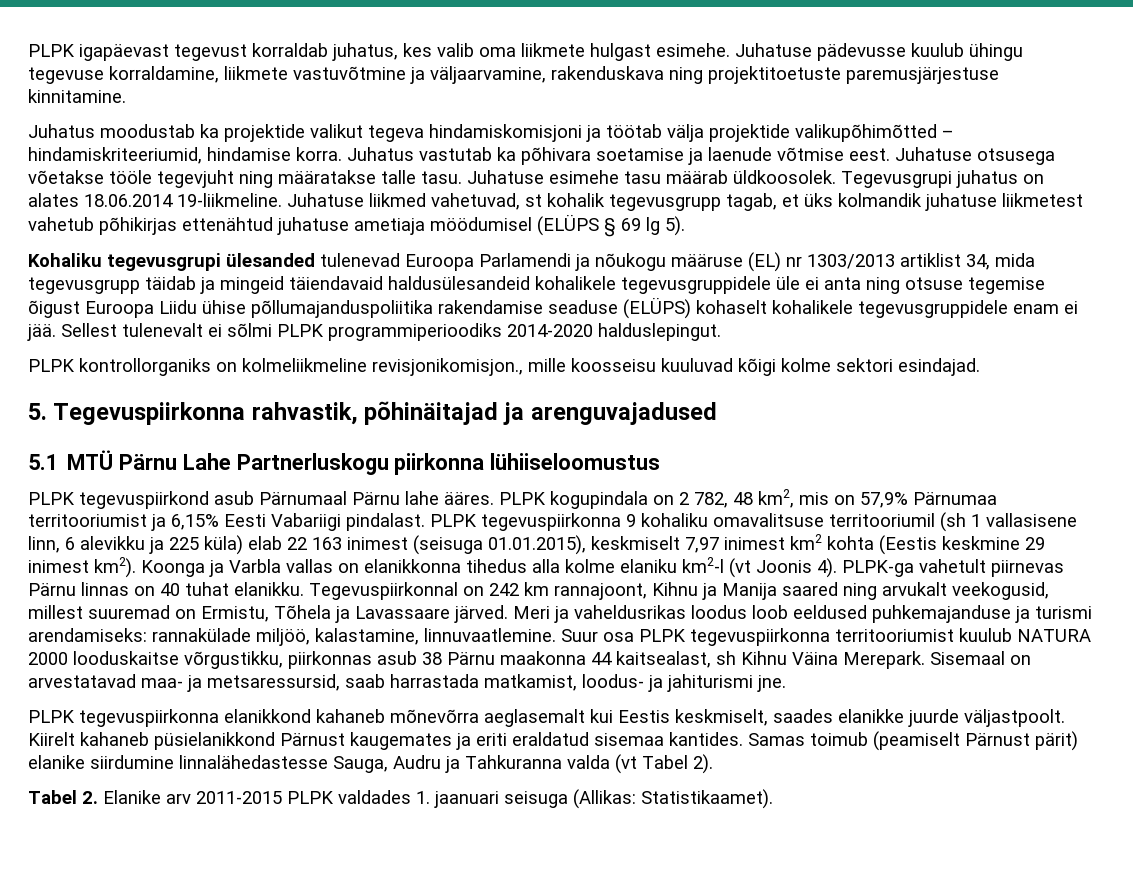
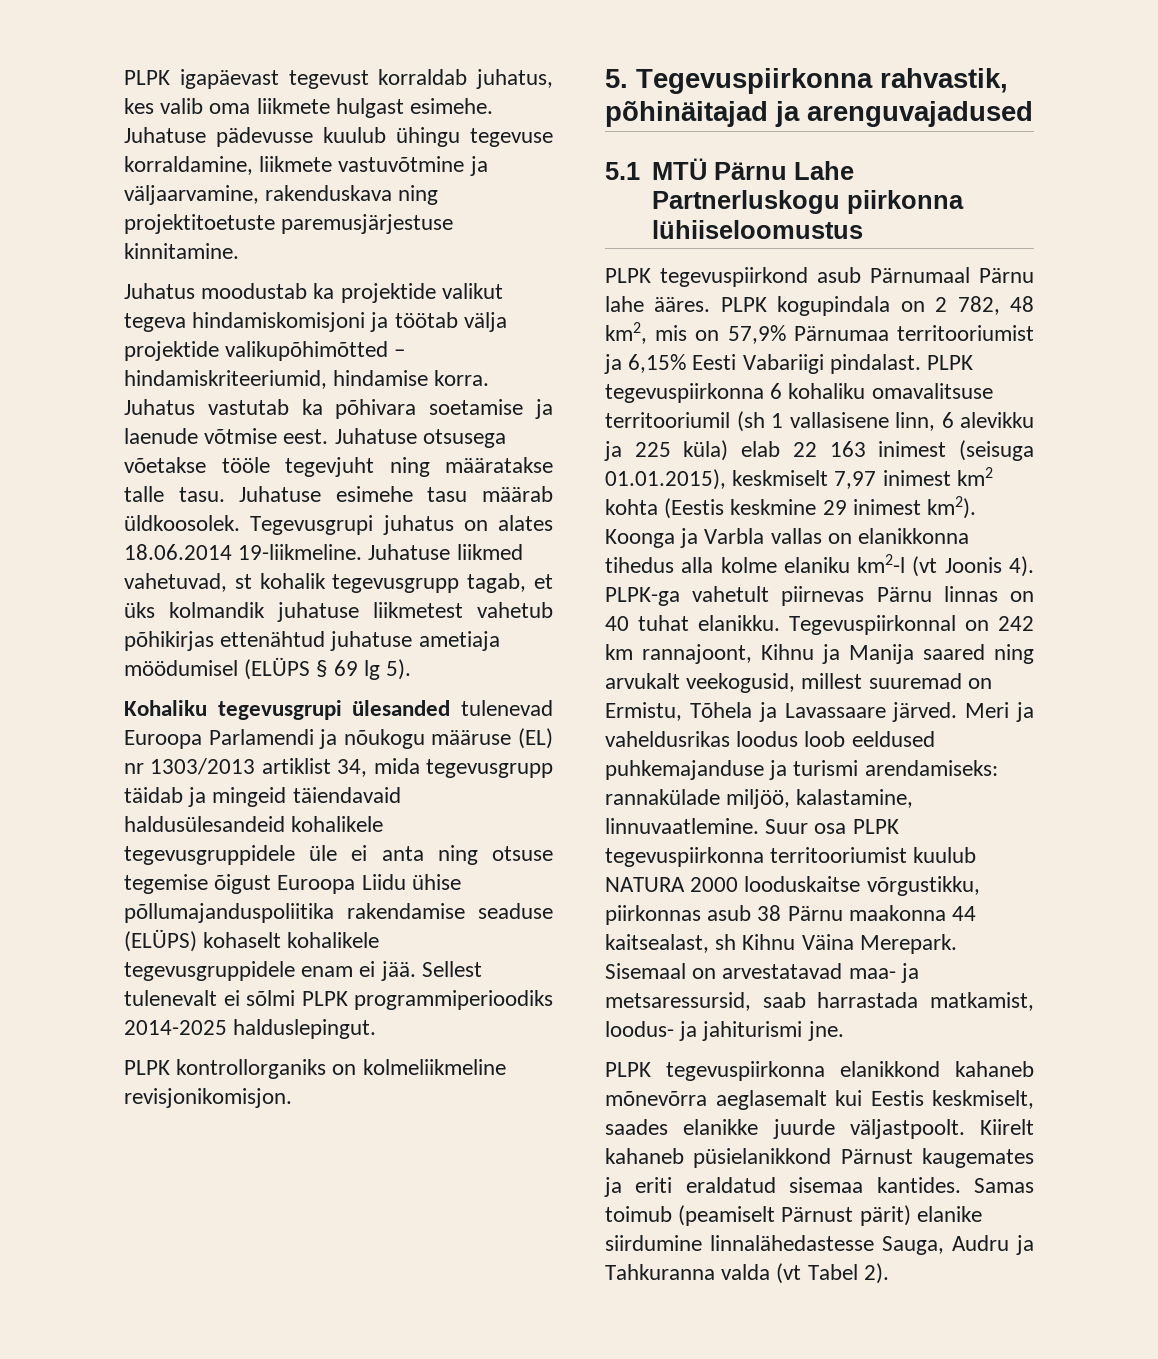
[507,324,593,337] 2014-2020 -> [124,1020,227,1035] 2014-2025
[372,358,980,376] revisjonikomisjon., mille koosseisu kuuluvad kõigi kolme sektori esindajad. -> [124,1088,292,1108] revisjonikomisjon.
[626,514,636,527] 9 -> [770,383,783,399] 6
[28,789,773,809] // Tabel 2. Elanike arv 2011-2015 PLPK valdades 1. jaanuari seisuga (Allikas: Statistikaamet). -> (889, 1273) none

